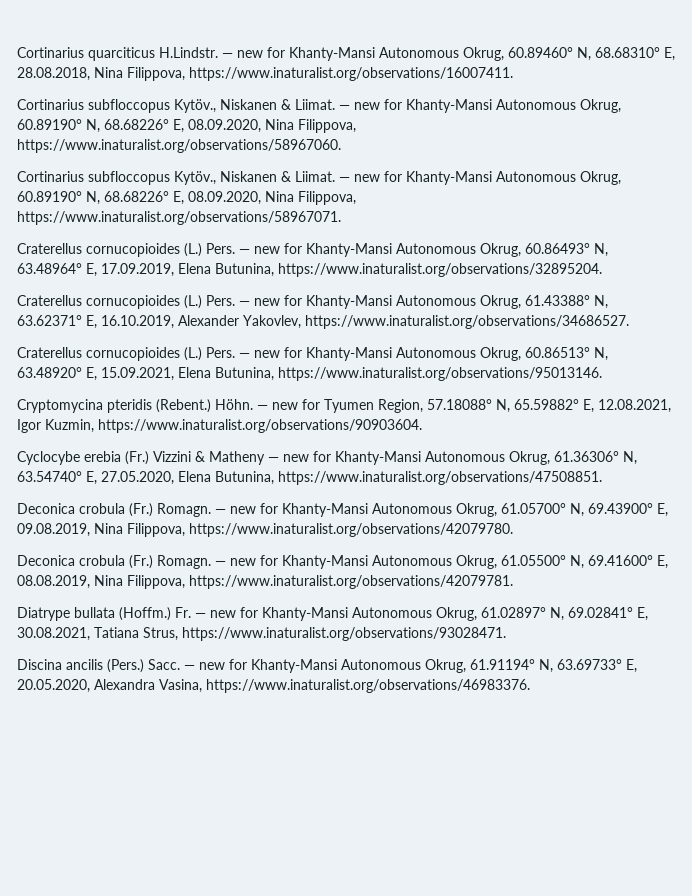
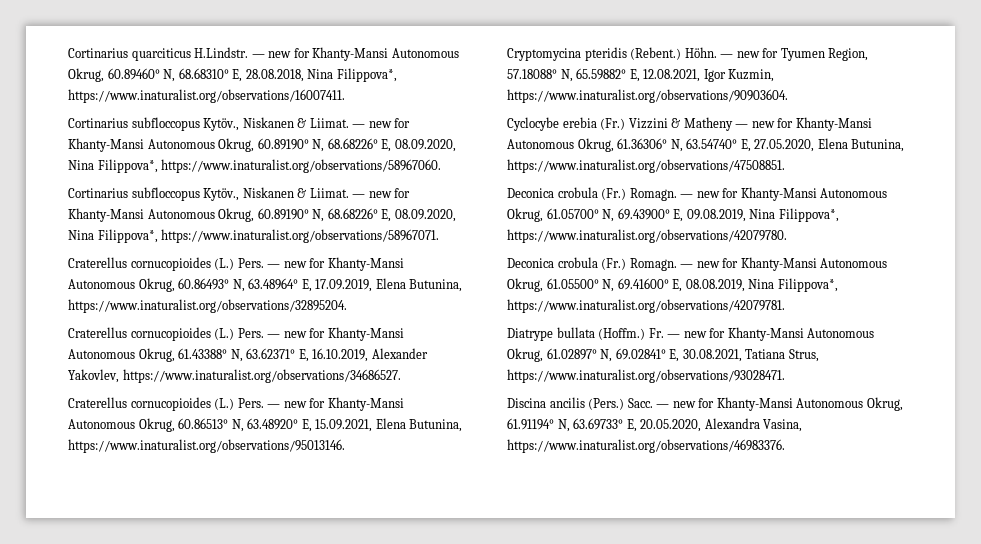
[127,67,185,81] Filippova, -> [336,68,397,82] Filippova*,
[298,119,356,133] Filippova, -> [97,159,158,173] Filippova*,
[298,191,356,205] Filippova, -> [97,229,158,243] Filippova*,
[127,523,185,537] Filippova, -> [778,208,839,222] Filippova*,
[127,575,185,589] Filippova, -> [777,278,838,292] Filippova*,

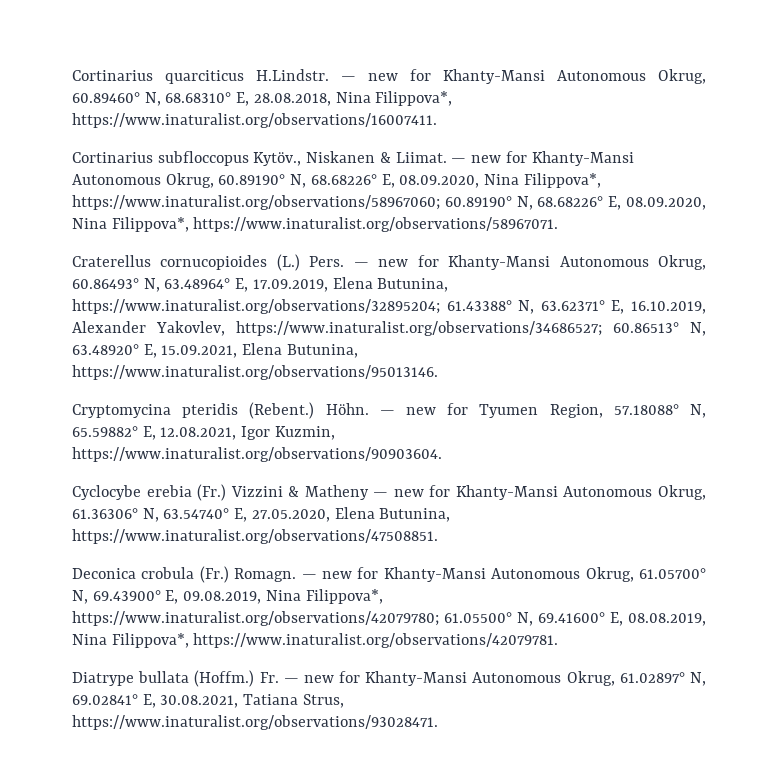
[161,159,442,173] [68,187,411,201] [68,208,255,222] https://www.inaturalist.org/observations/58967060. // Cortinarius subfloccopus Kytöv., Niskanen & Liimat. — new for Khanty-Mansi Autonomous Okrug, -> [72,195,440,210] https://www.inaturalist.org/observations/58967060;
[68,299,347,313] [68,327,404,341] [68,348,175,362] https://www.inaturalist.org/observations/32895204. // Craterellus cornucopioides (L.) Pers. — new for Khanty-Mansi Autonomous Okrug, -> [72,299,440,314] https://www.inaturalist.org/observations/32895204;
[122,369,401,383] [68,397,404,411] [68,418,175,432] https://www.inaturalist.org/observations/34686527. // Craterellus cornucopioides (L.) Pers. — new for Khanty-Mansi Autonomous Okrug, -> [236,321,602,336] https://www.inaturalist.org/observations/34686527;
[507,229,787,243] [507,257,888,271] [507,278,543,292] https://www.inaturalist.org/observations/42079780. // Deconica crobula (Fr.) Romagn. — new for Khanty-Mansi Autonomous Okrug, -> [72,611,439,626] https://www.inaturalist.org/observations/42079780;
[507,397,903,411] [507,418,803,432] [507,439,785,453] // Discina ancilis (Pers.) Sacc. — new for Khanty-Mansi Autonomous Okrug, 61.91194° N, 63.69733° E, 20.05.2020, Alexandra Vasina, https://www.inaturalist.org/observations/46983376. -> (438, 722) none

